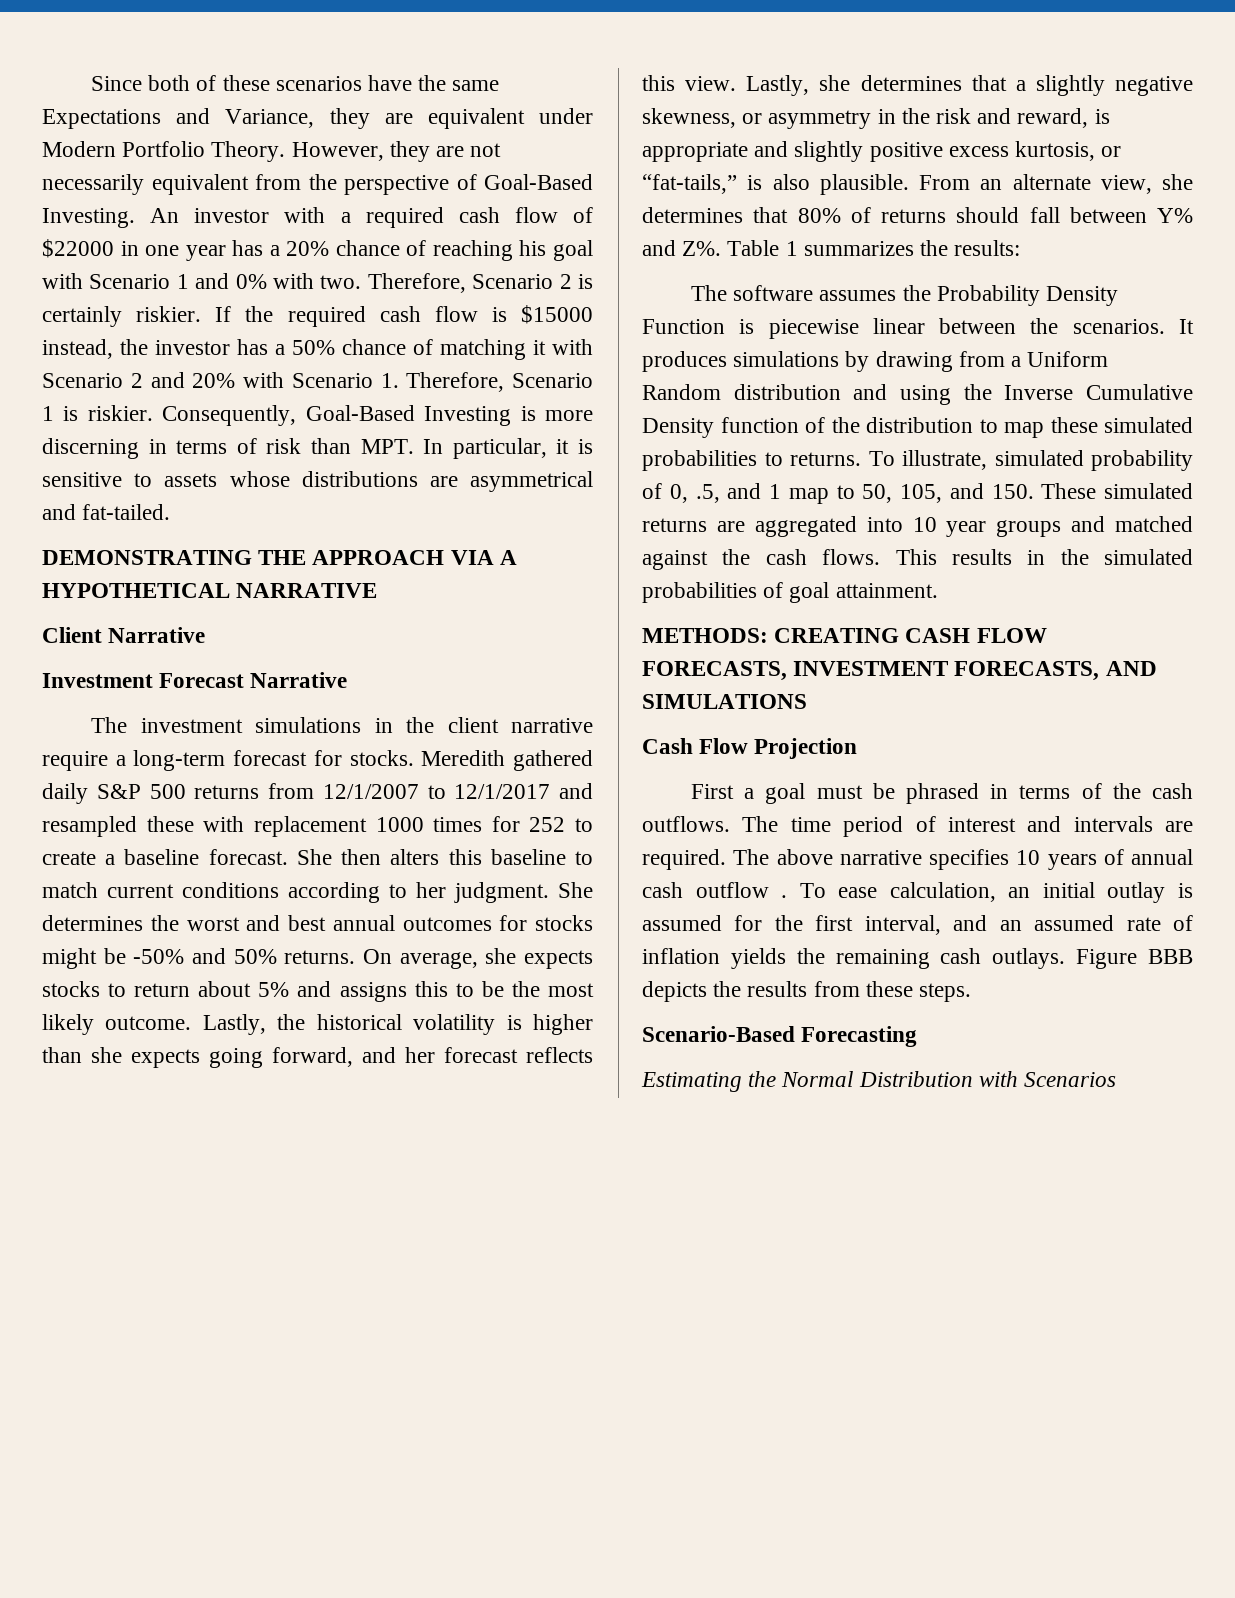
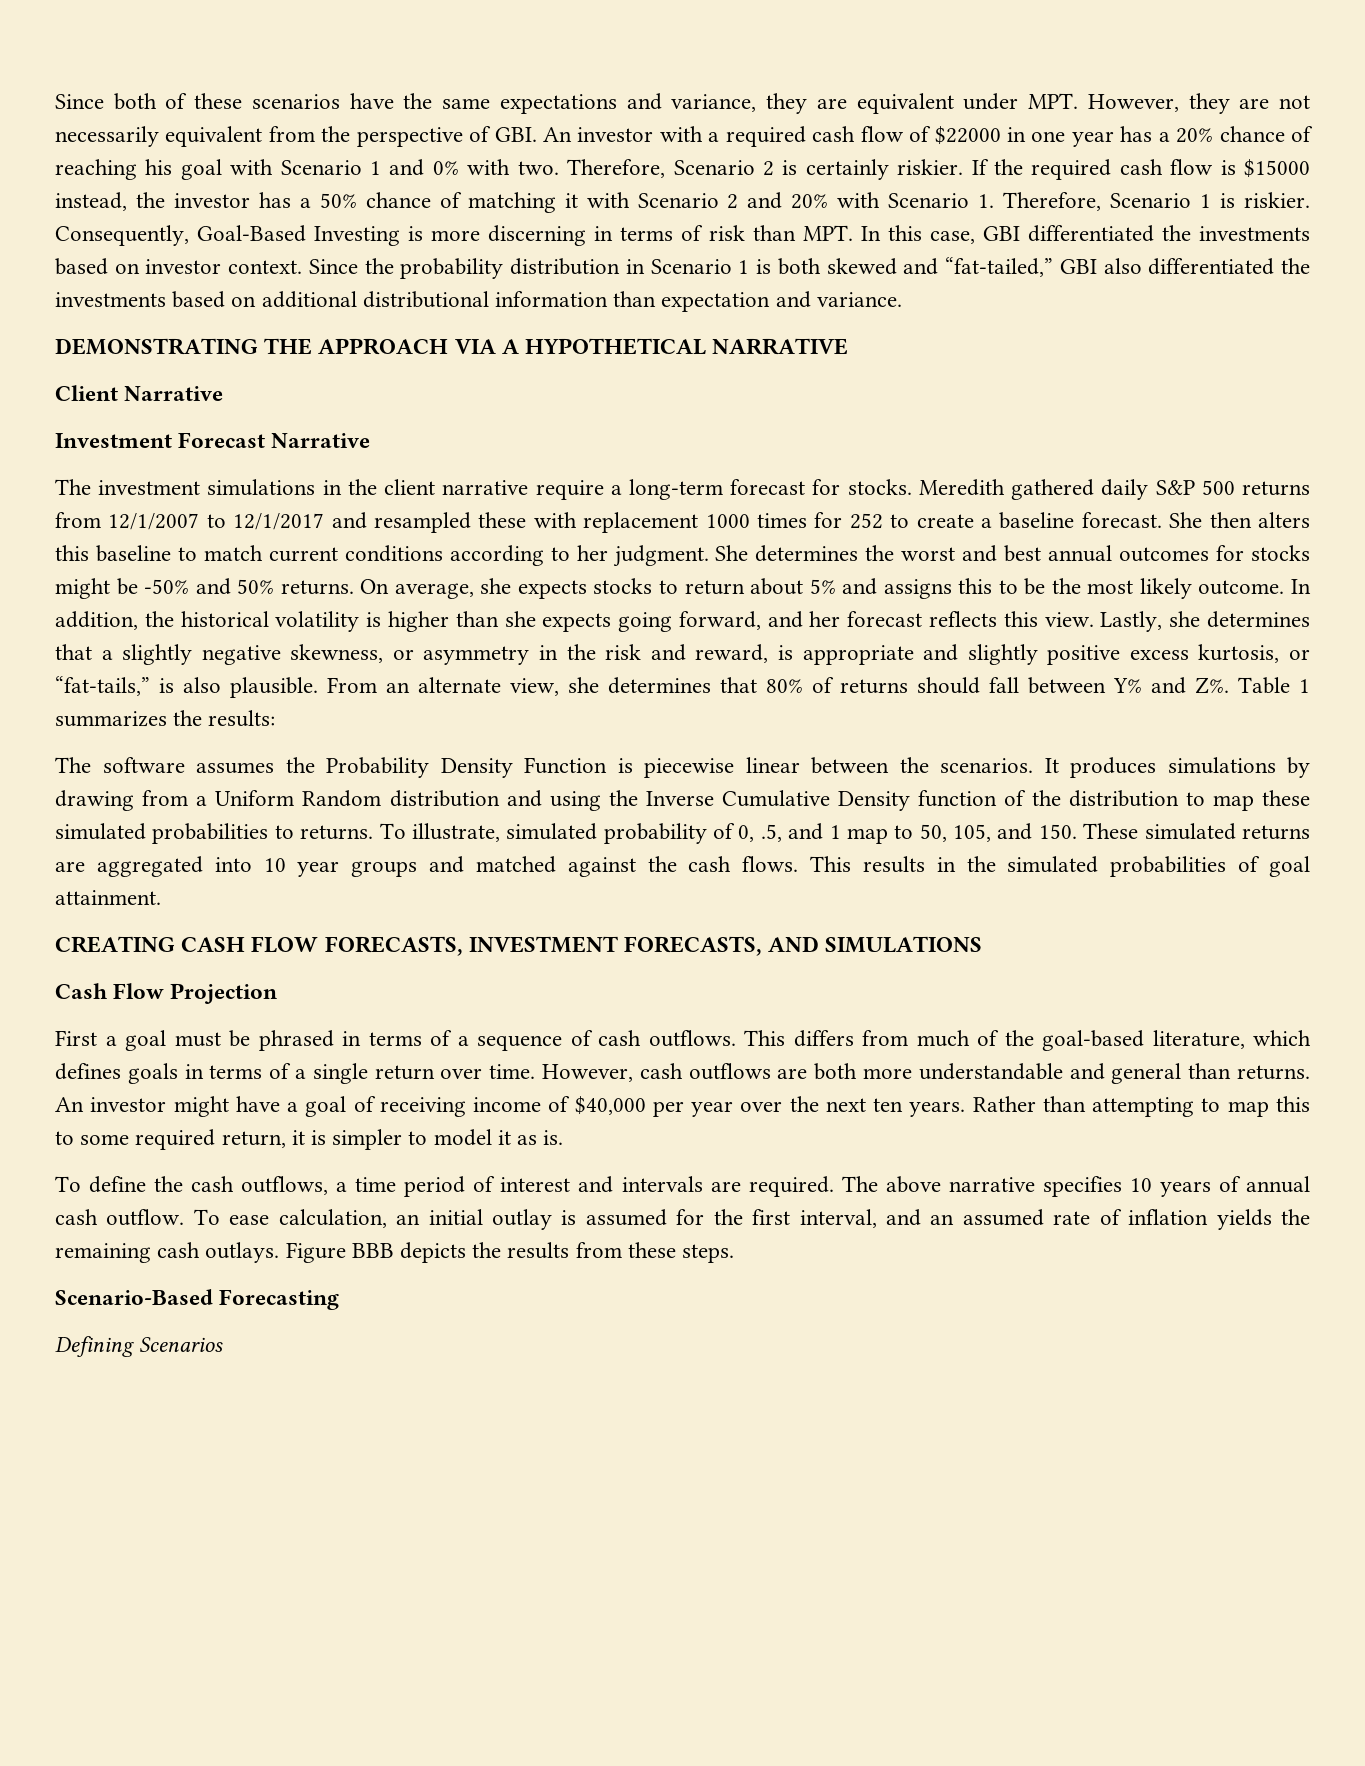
[42,108,315,129] Expectations and Variance, -> [499,93,757,114] expectations and variance,
[42,141,286,162] Modern Portfolio Theory. -> [1028,93,1079,109] MPT.
[484,174,593,190] [42,208,135,228] Goal-Based Investing. -> [494,127,537,142] GBI.
[452,438,594,459] [42,471,593,492] [42,504,171,520] particular, it is sensitive to assets whose distributions are asymmetrical and fat-tailed. -> [887,225,1310,244] [55,257,1310,279] [55,291,902,312] this case, GBI differentiated the investments based on investor context. Since the probability distribution in Scenario 1 is both skewed and “fat-tailed,” GBI also differentiated the investments based on additional distributional information than expectation and variance.
[202,1014,266,1035] Lastly, -> [1291,579,1311,594] [55,611,138,630] In addition,
[642,628,768,643] METHODS: -> (161, 897) none
[1112,783,1193,799] [642,816,779,832] the cash outflows. The -> [457,1030,1311,1051] [55,1063,1310,1084] [55,1096,1310,1117] [55,1129,564,1150] [55,1176,348,1195] a sequence of cash outflows. This differs from much of the goal-based literature, which defines goals in terms of a single return over time. However, cash outflows are both more understandable and general than returns. An investor might have a goal of receiving income of $40,000 per year over the next ten years. Rather than attempting to map this to some required return, it is simpler to model it as is. // To define the cash outflows, a
[695,882,788,898] outflow . -> [106,1209,185,1226] outflow.
[641,1071,1018,1092] Estimating the Normal Distribution with -> [55,1336,134,1357] Defining

